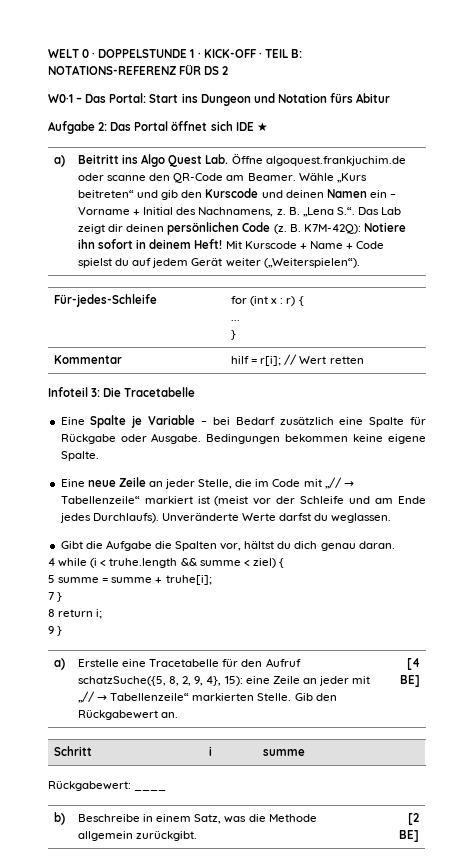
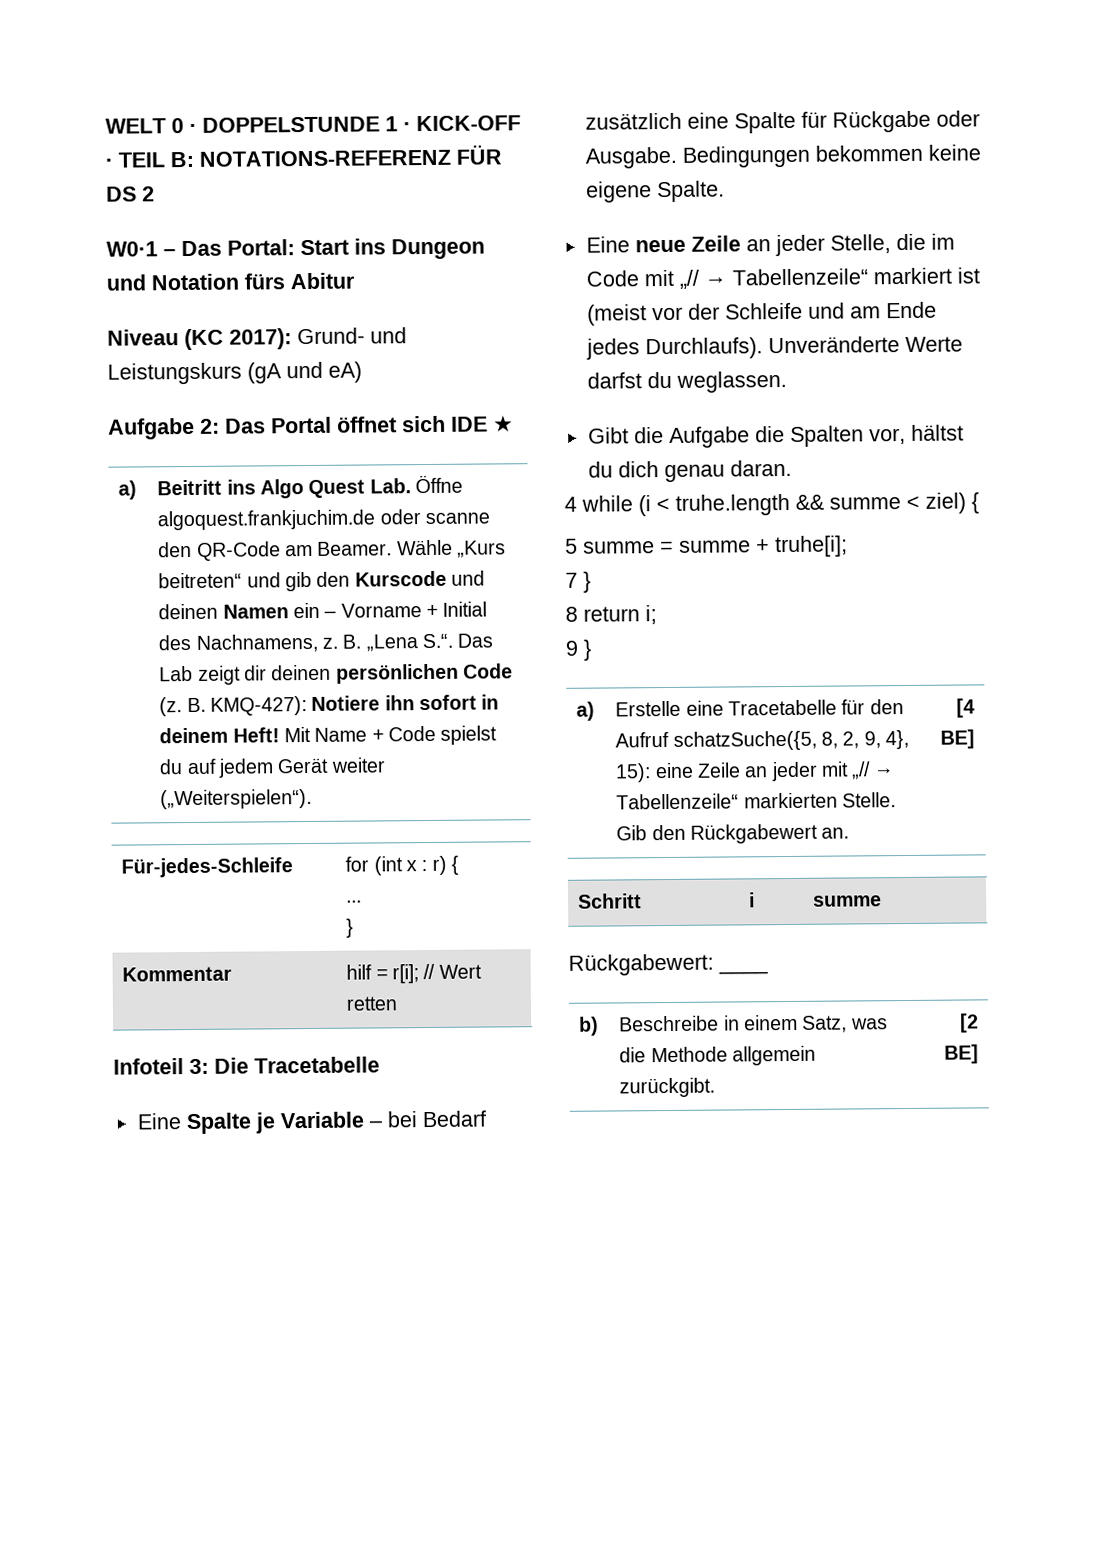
(391, 98) none -> [107,327,407,351] [107,361,362,385] // Niveau (KC 2017): Grund- und Leistungskurs (gA und eA)
[303,224,361,234] K7M-42Q): -> [209,696,307,716] KMQ-427):
[244,241,307,249] Kurscode + -> (311, 734) none

